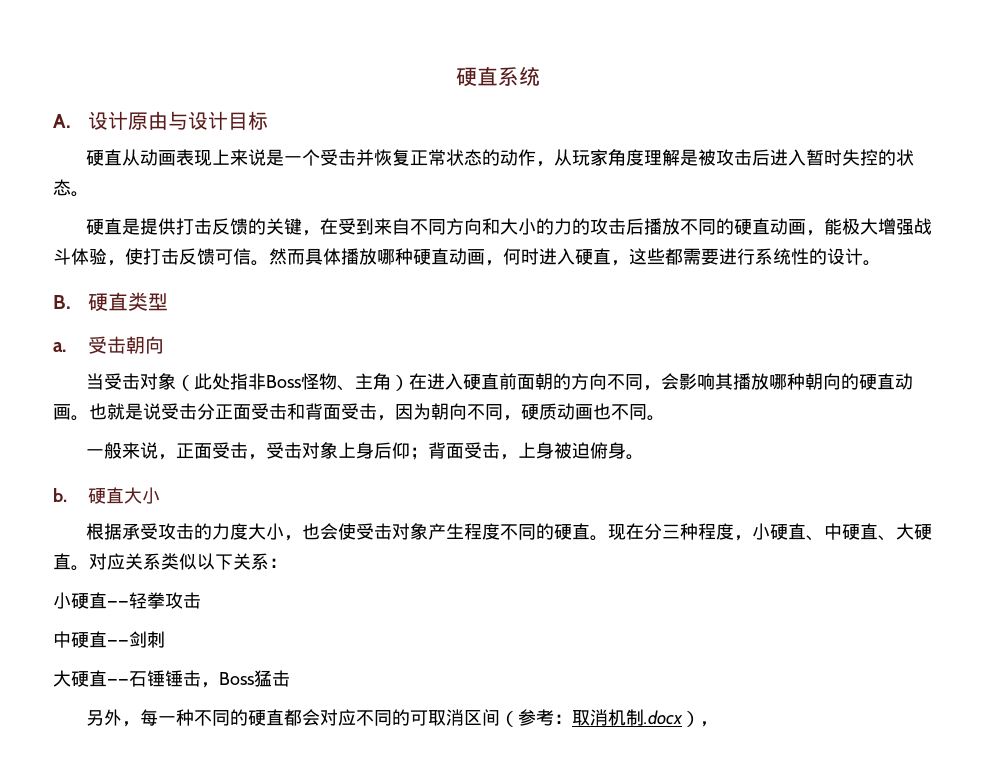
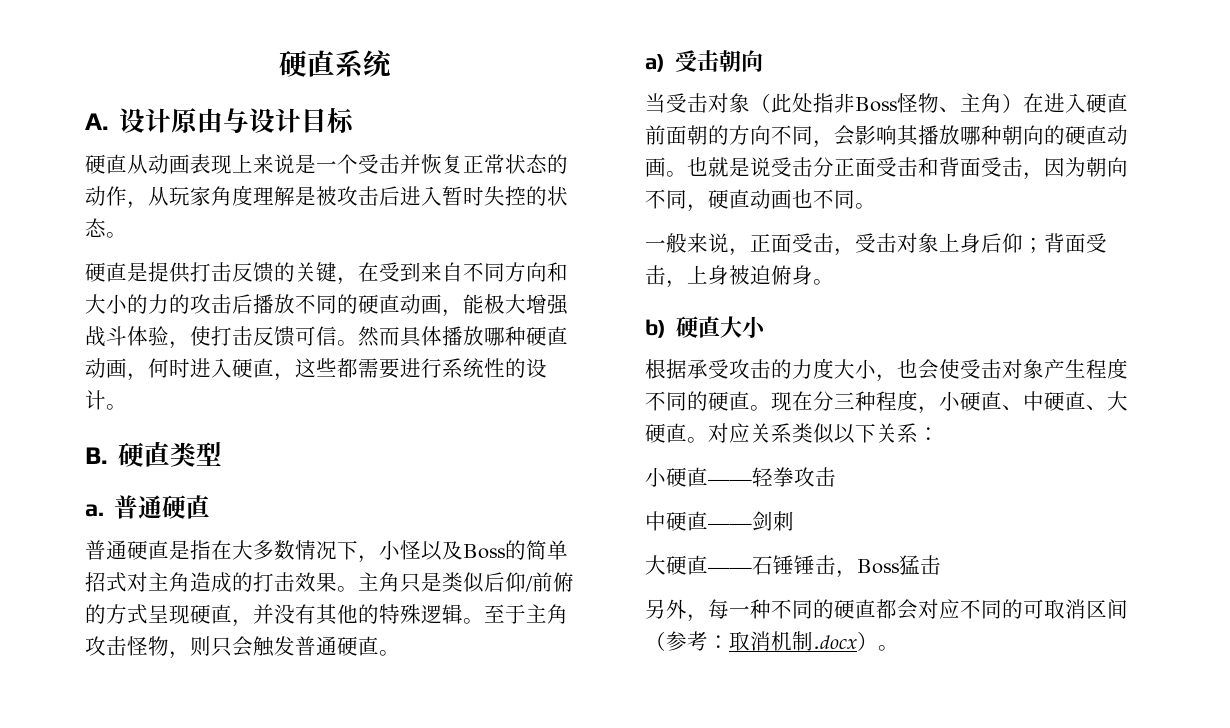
(66, 347) none -> [114,495,211,519] [85,540,568,563] [85,572,574,593] [85,604,568,627] [85,636,400,659] [645,54,665,72] 普通硬直 // 普通硬直是指在大多数情况下，小怪以及Boss的简单招式对主角造成的打击效果。主角只是类似后仰/前俯的方式呈现硬直，并没有其他的特殊逻辑。至于主角攻击怪物，则只会触发普通硬直。 // a)
[539,403,557,420] 质 -> [729,189,750,209] 直
[53,488,67,502] b. -> [645,319,666,338] b)
[699,721,718,727] ， -> [878,645,899,651] 。

